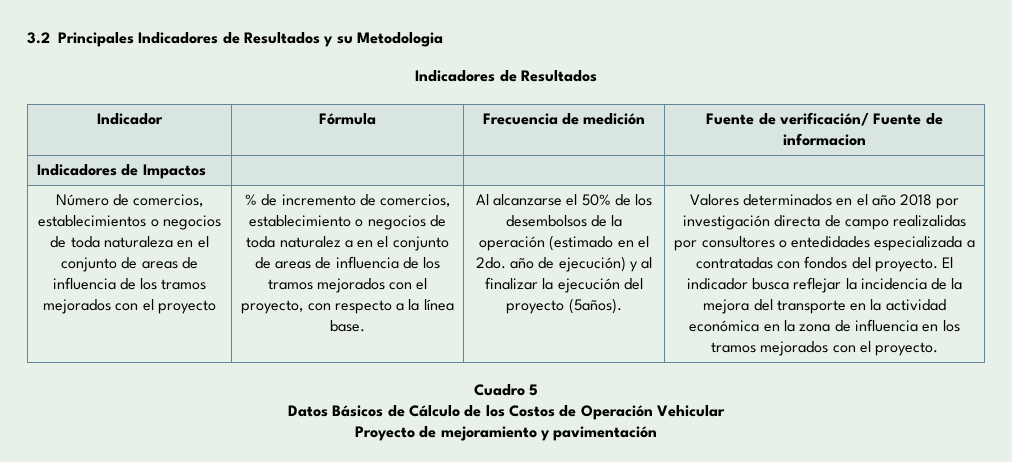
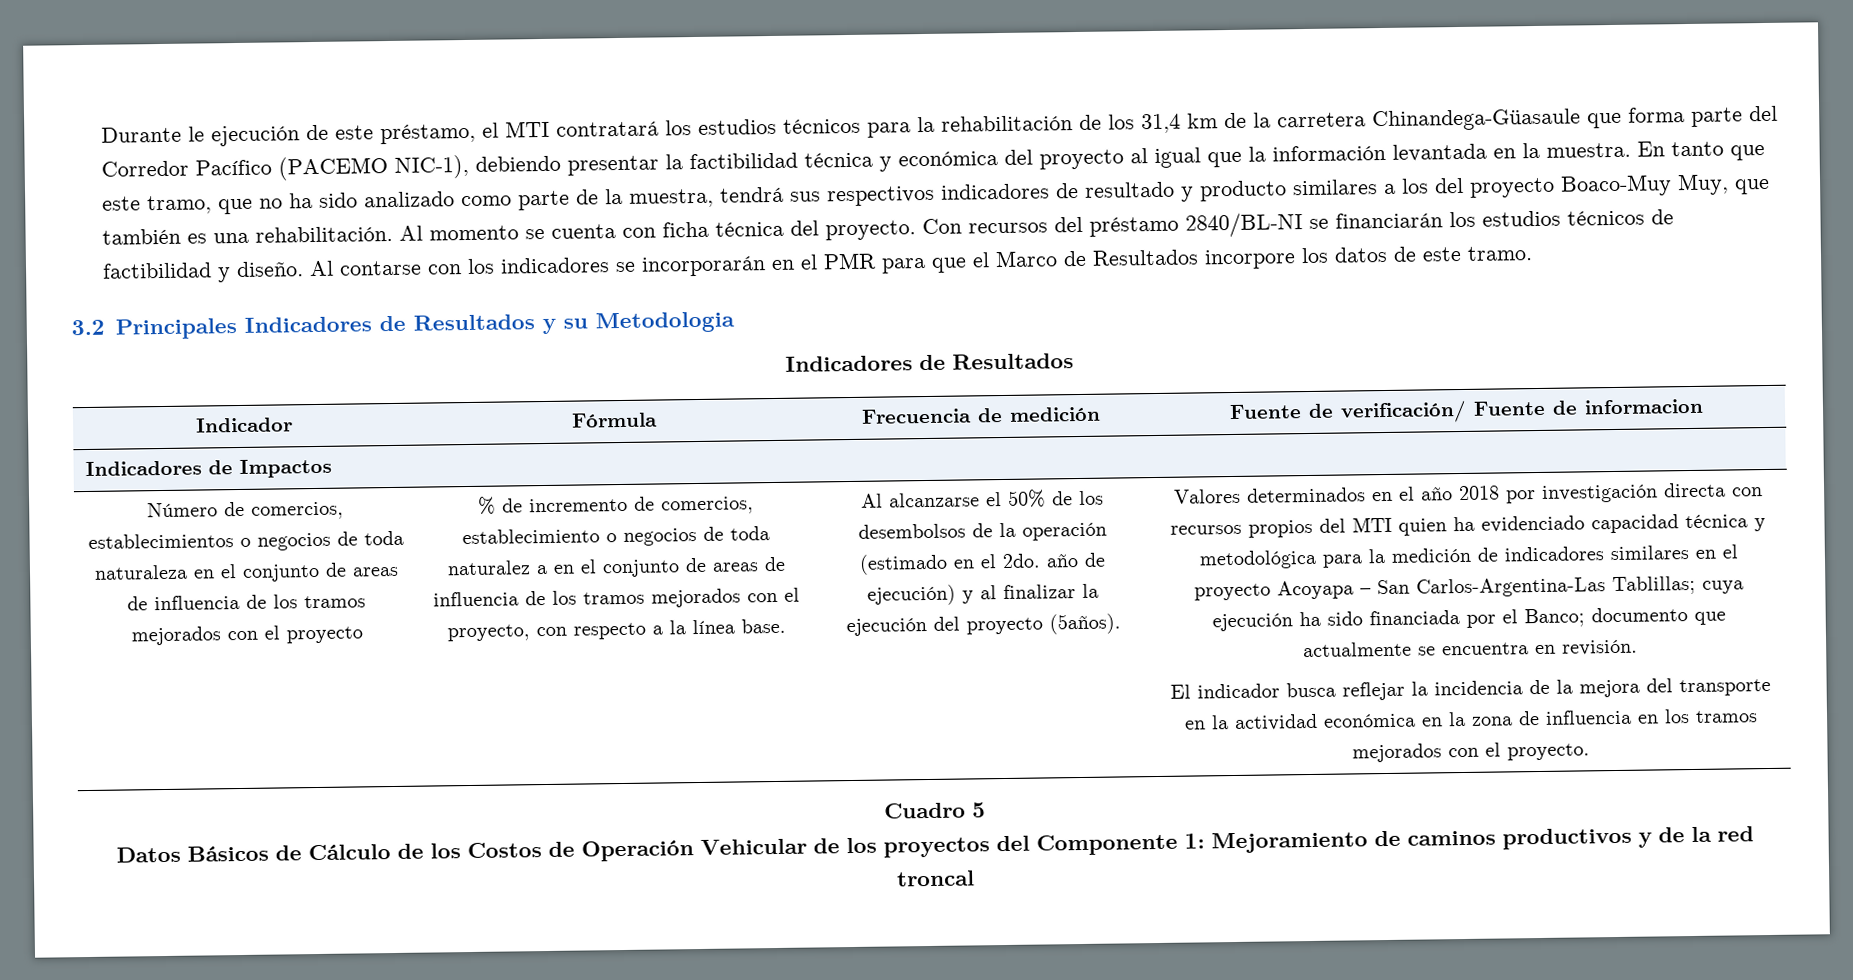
(27, 38) none -> [100,105,1778,147] [100,141,1765,181] [101,173,1770,215] [101,209,1674,245] [101,246,1533,283] Durante le ejecución de este préstamo, el MTI contratará los estudios técnicos para la rehabilitación de los 31,4 km de la carretera Chinandega-Güasaule que forma parte del Corredor Pacífico (PACEMO NIC-1), debiendo presentar la factibilidad técnica y económica del proyecto al igual que la información levantada en la muestra. En tanto que este tramo, que no ha sido analizado como parte de la muestra, tendrá sus respectivos indicadores de resultado y producto similares a los del proyecto Boaco-Muy Muy, que también es una rehabilitación. Al momento se cuenta con ficha técnica del proyecto. Con recursos del préstamo 2840/BL-NI se financiarán los estudios técnicos de factibilidad y diseño. Al contarse con los indicadores se incorporarán en el PMR para que el Marco de Resultados incorpore los datos de este tramo. //
[824,215,967,230] [674,236,975,251] [695,256,938,272] de campo realizalidas por consultores o entedidades especializada a contratadas con fondos del proyecto. -> [1731,487,1763,497] [1170,514,1766,538] [1198,544,1738,570] [1194,575,1744,601] [1212,607,1726,632] [1302,639,1638,658] con recursos propios del MTI quien ha evidenciado capacidad técnica y metodológica para la medición de indicadores similares en el proyecto Acoyapa – San Carlos-Argentina-Las Tablillas; cuya ejecución ha sido financiada por el Banco; documento que actualmente se encuentra en revisión. //
[354,426,658,441] // Proyecto de mejoramiento y pavimentación -> [813,826,1754,858] [896,870,975,887] de los proyectos del Componente 1: Mejoramiento de caminos productivos y de la red troncal

